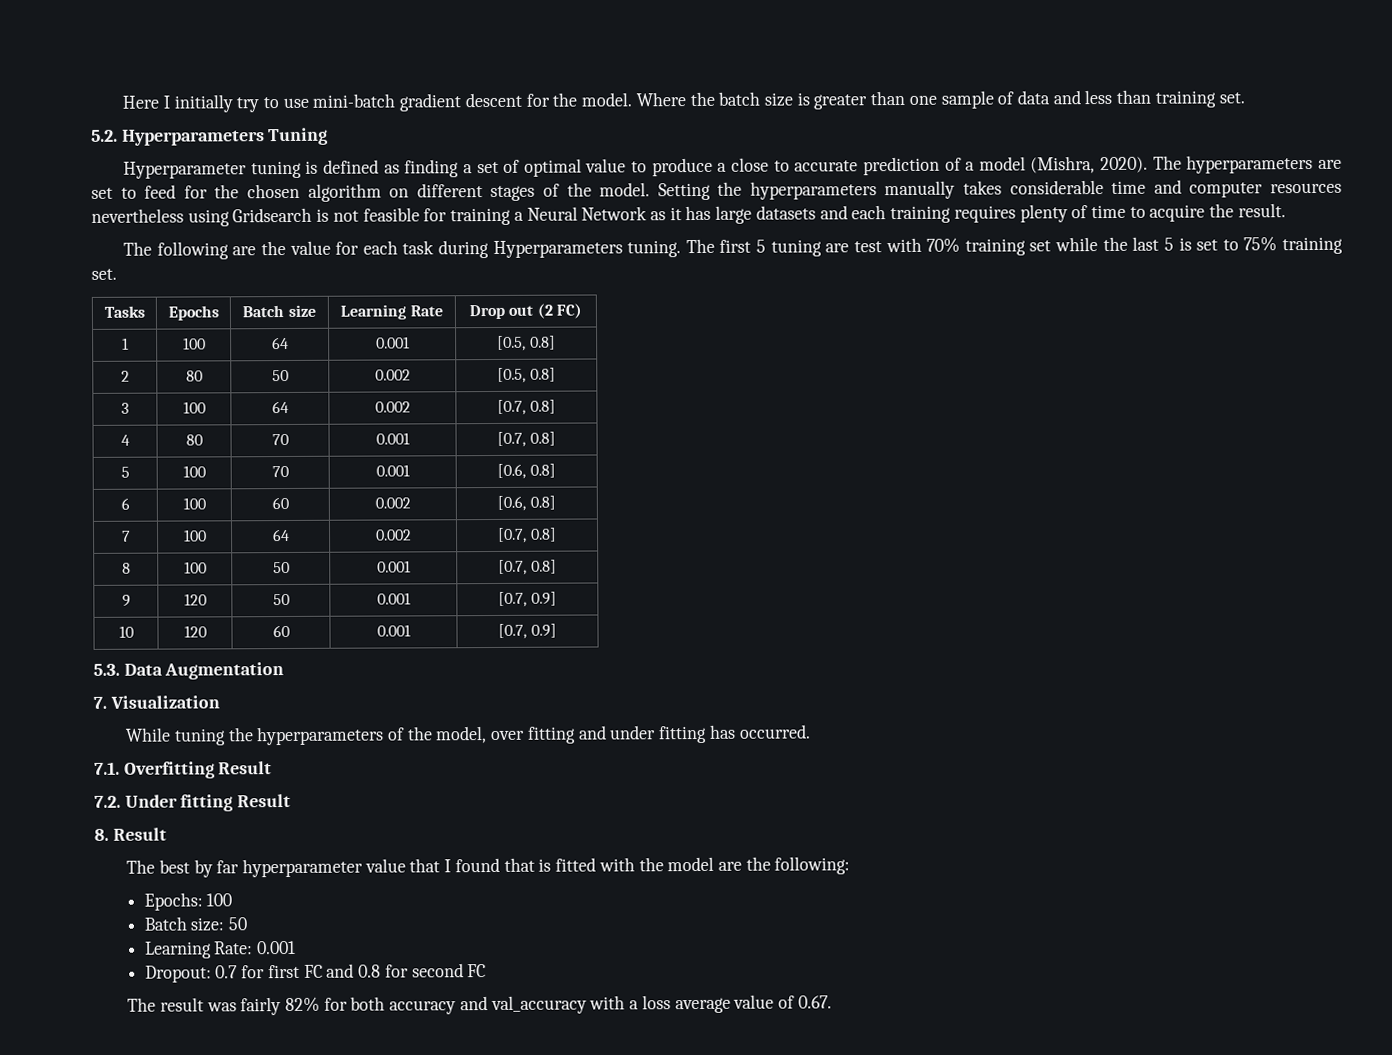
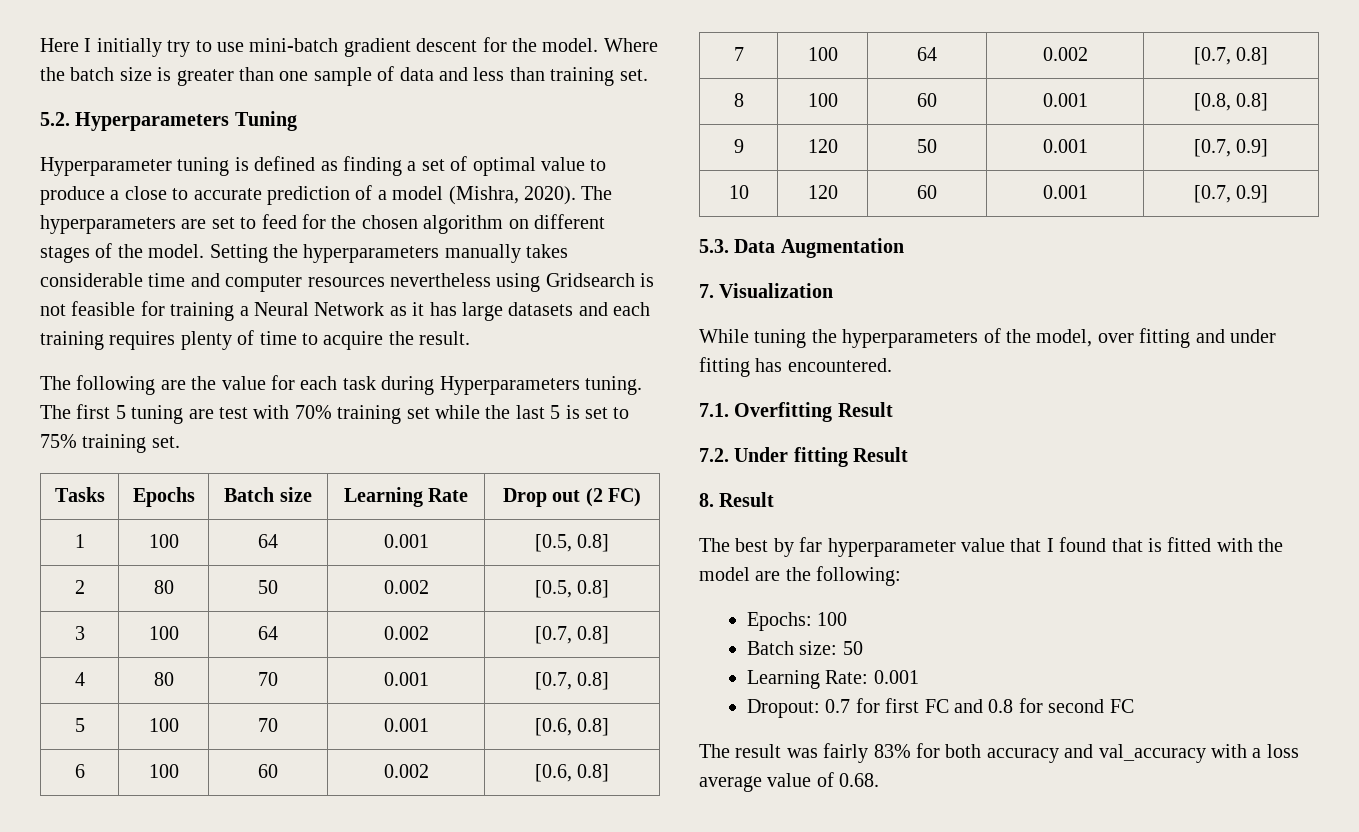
[272,561,290,574] [376,560,411,573] [498,559,528,575] 50 | 0.001 | [0.7, -> [917,93,937,107] [1042,93,1088,107] [1193,93,1231,111] 60 | 0.001 | [0.8,
[738,724,811,739] occurred. -> [787,358,892,372] encountered.
[284,996,320,1013] 82% -> [873,744,911,758] 83%
[797,995,832,1009] 0.67. -> [839,773,880,787] 0.68.

